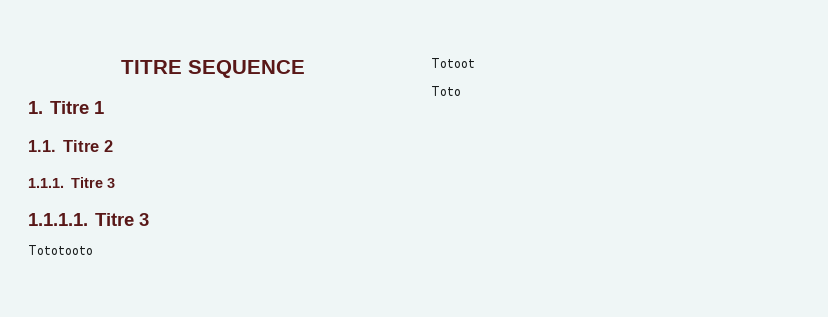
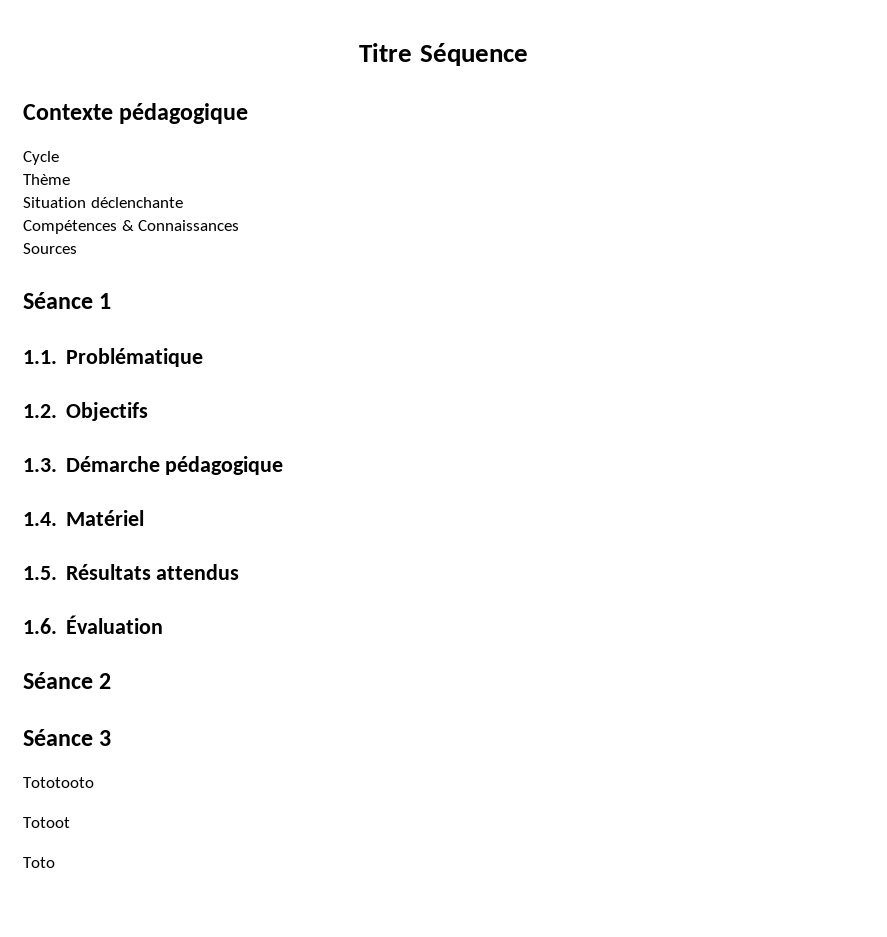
[120,60,305,78] [28,101,104,114] [28,140,113,152] [28,177,115,188] [28,213,134,226] TITRE SEQUENCE // 1. Titre 1 // 1.1. Titre 2 // 1.1.1. Titre 3 // 1.1.1.1. Titre -> [359,43,528,66] [23,103,249,124] [23,151,59,165] [23,174,70,185] [23,197,183,208] [23,220,240,234] [23,243,77,254] [23,292,112,309] [23,348,203,367] [23,402,148,421] [23,456,284,475] [23,510,144,526] [23,564,240,580] [23,615,163,634] [23,672,112,689] [23,729,93,746] Titre Séquence // Contexte pédagogique // Cycle // Thème // Situation déclenchante // Compétences & Connaissances // Sources // Séance 1 // 1.1. Problématique // 1.2. Objectifs // 1.3. Démarche pédagogique // 1.4. Matériel // 1.5. Résultats attendus // 1.6. Évaluation // Séance 2 // Séance

